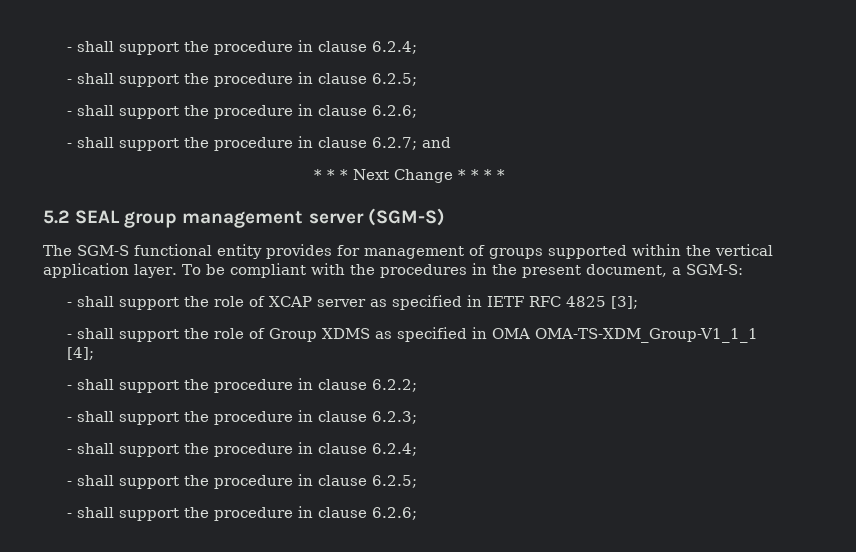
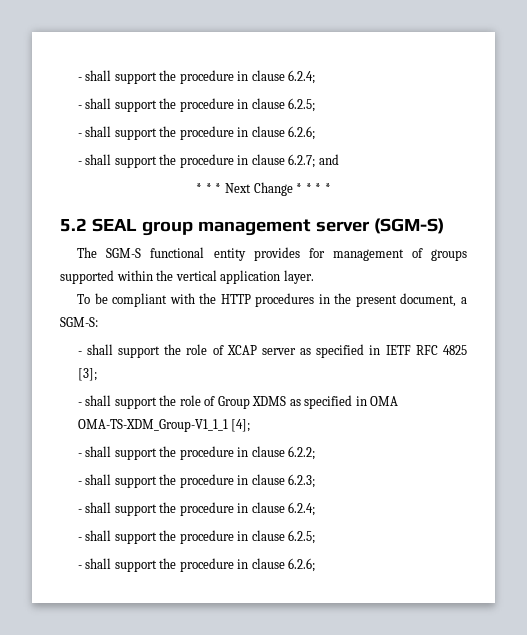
(177, 271) none -> (314, 277) //
(375, 269) none -> [220,294,251,304] HTTP

